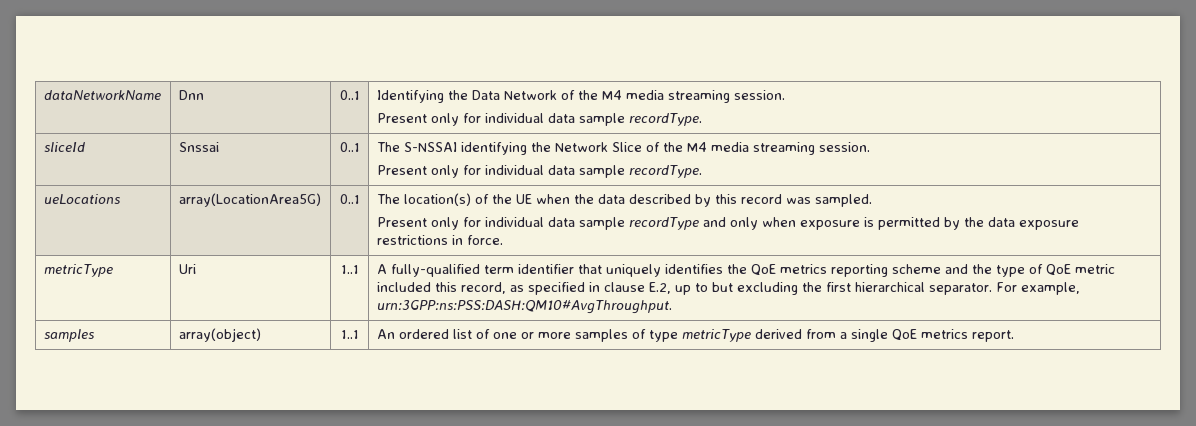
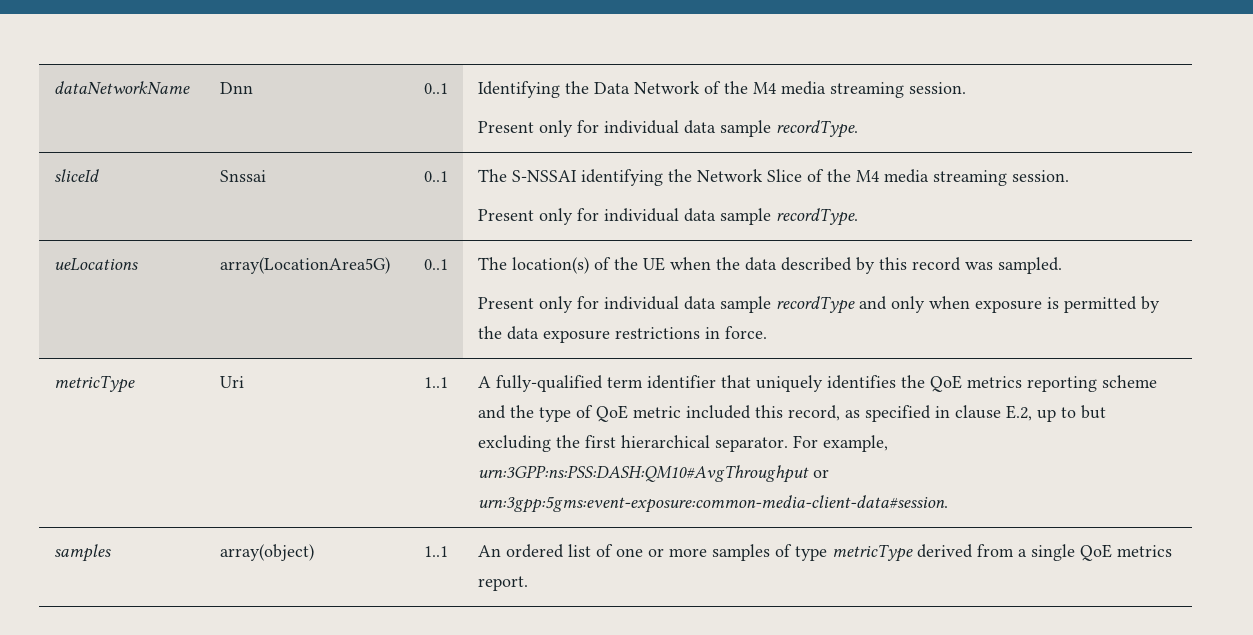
[376,300,672,314] urn:3GPP:ns:PSS:DASH:QM10#AvgThroughput. -> [478,465,830,483] [478,495,949,513] urn:3GPP:ns:PSS:DASH:QM10#AvgThroughput or urn:3gpp:5gms:event-exposure:common-media-client-data#session.

